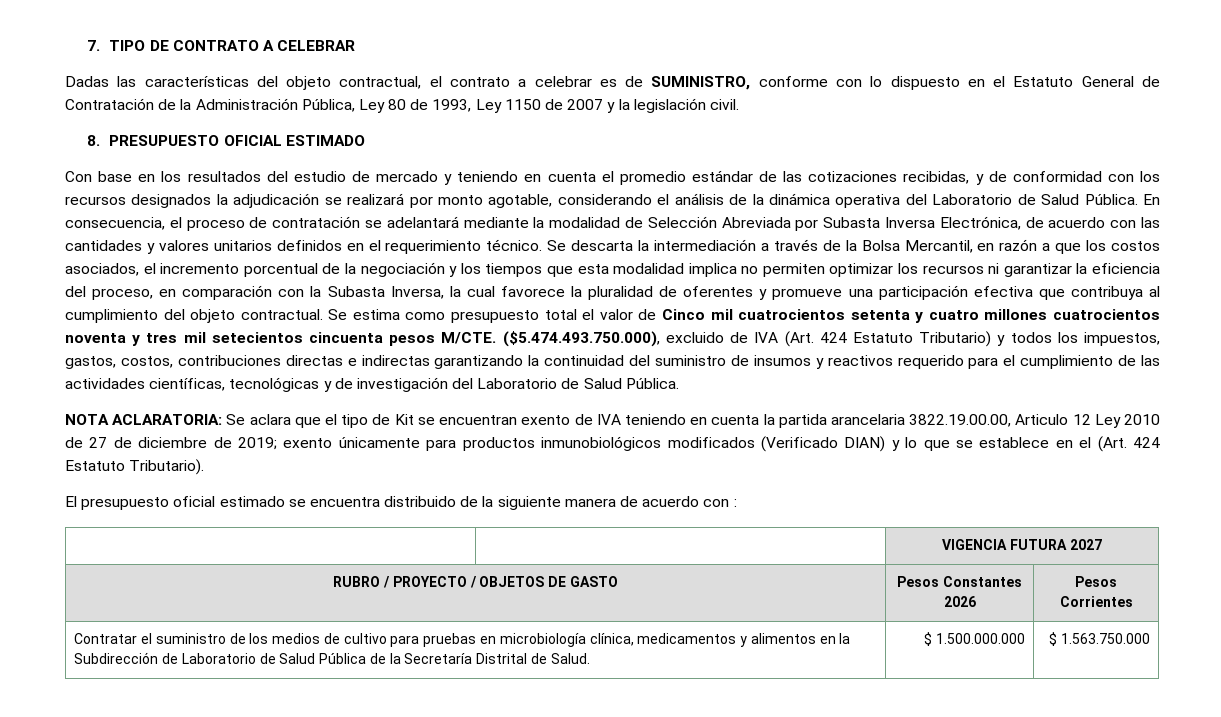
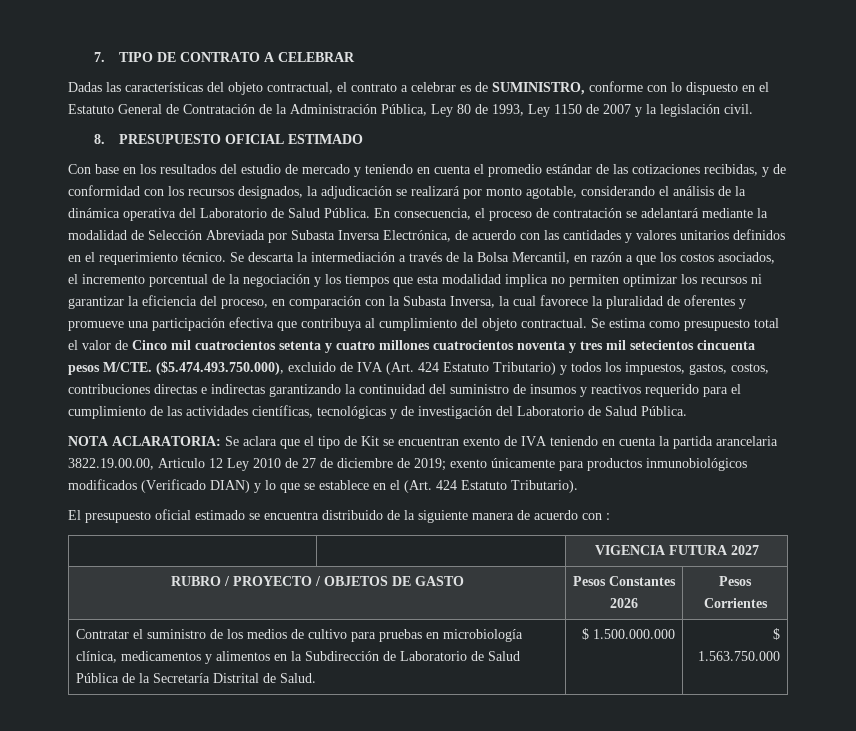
[131,194,212,208] designados -> [238,186,303,199] designados,

